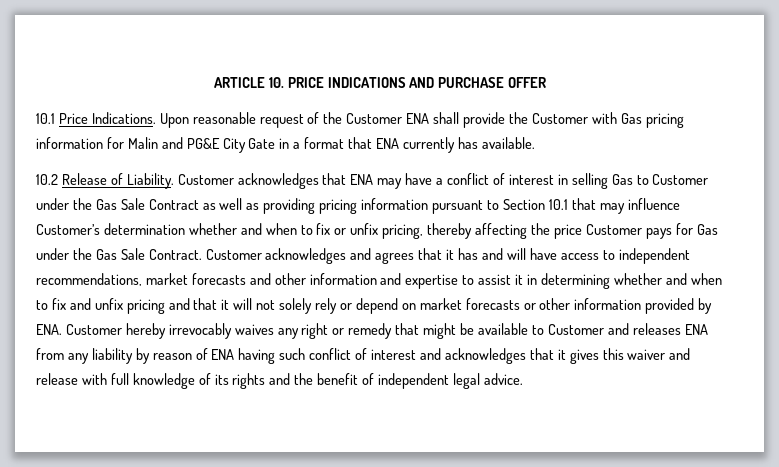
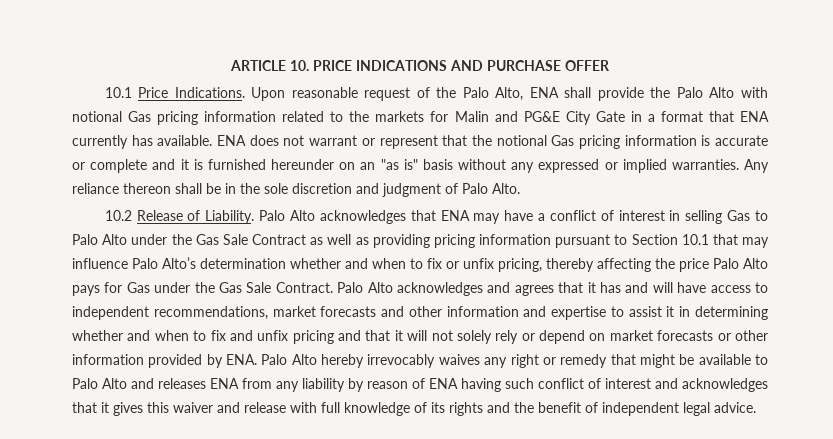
[346,113,403,124] Customer -> [462,87,524,101] Palo Alto,
[531,112,684,128] [36,137,103,149] Customer with Gas pricing information -> [676,87,768,98] [72,111,425,125] Palo Alto with notional Gas pricing information related to the markets
(535, 143) none -> [217,135,768,149] [72,159,769,173] [72,183,520,197] ENA does not warrant or represent that the notional Gas pricing information is accurate or complete and it is furnished hereunder on an "as is" basis without any expressed or implied warranties. Any reliance thereon shall be in the sole discretion and judgment of Palo Alto.
[177,174,234,185] Customer -> [259,210,315,221] Palo Alto
[652,174,709,185] Customer -> [72,234,128,245] Palo Alto
[36,224,100,235] Customer’s -> [132,257,196,269] Palo Alto’s
[585,224,642,235] Customer -> [713,258,768,269] Palo Alto
[205,249,262,260] Customer -> [337,282,393,293] Palo Alto
[65,324,122,335] Customer -> [261,354,317,365] Palo Alto
[547,324,604,335] Customer -> [72,378,127,389] Palo Alto

